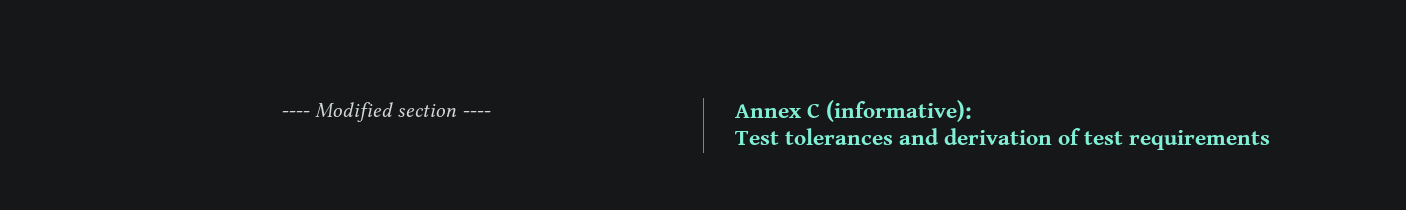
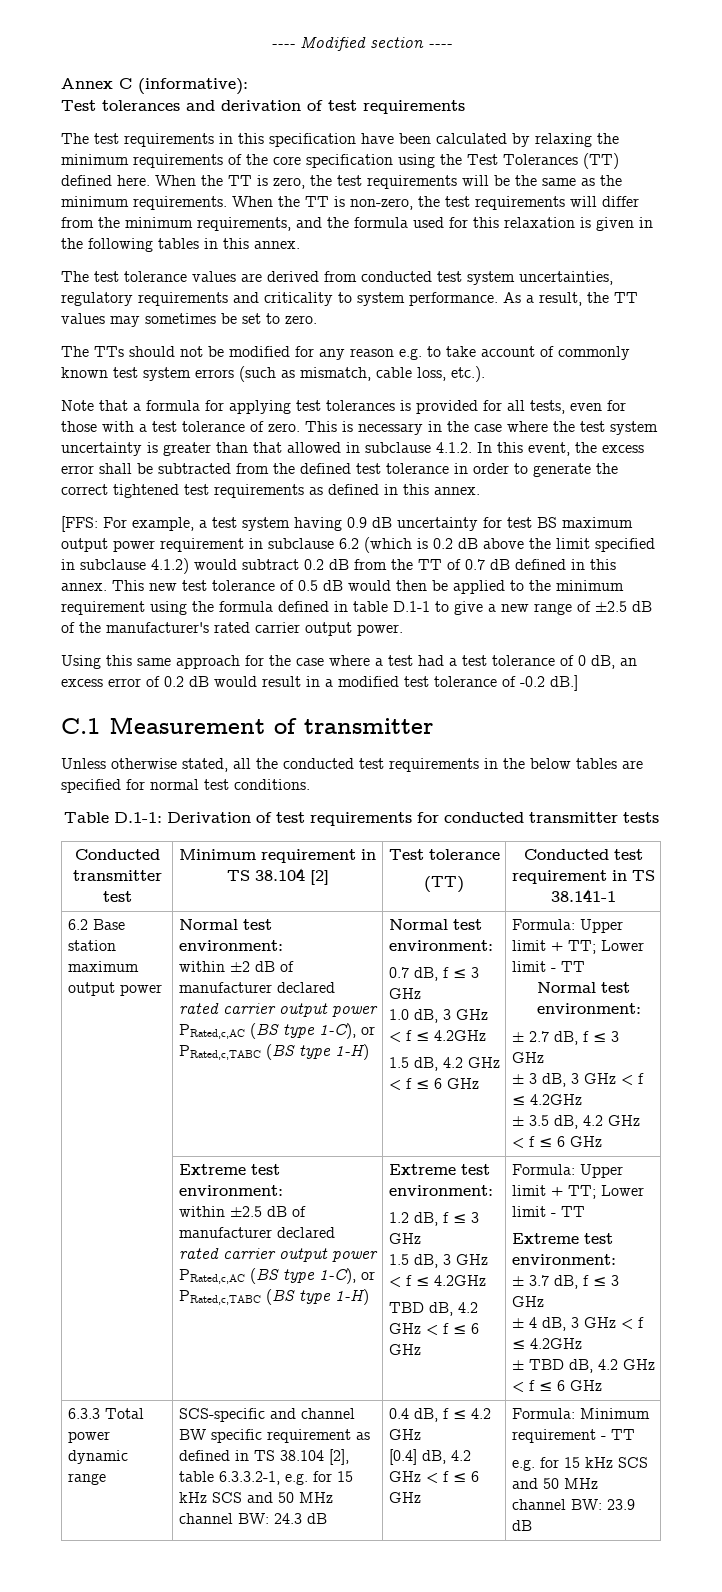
(1271, 140) none -> [61,133,619,147] [61,153,619,169] [61,175,622,189] [61,196,639,210] [61,217,653,231] [61,238,300,252] [61,271,613,285] [61,292,638,306] [61,313,317,327] [61,346,630,360] [61,366,485,382] [61,400,626,414] [61,421,658,435] [61,442,644,456] [61,463,618,477] [61,484,480,498] [61,516,633,532] [61,537,655,553] [61,558,616,574] [61,580,624,594] [61,601,652,615] [61,622,403,636] [61,655,637,669] [61,675,578,691] [61,717,433,734] [61,758,643,772] [61,779,310,793] [63,812,659,826] [74,849,160,860] [72,870,162,881] [102,891,132,902] [179,849,376,863] [226,868,329,885] [388,849,500,860] [424,876,464,893] [523,849,643,860] [511,870,655,884] [550,889,616,902] [67,919,125,930] [67,940,116,951] [67,961,139,972] [67,982,162,996] [178,919,272,930] [178,940,283,951] [178,961,294,972] [178,982,335,993] [178,1003,378,1017] [178,1023,375,1039] [178,1044,369,1060] [388,919,482,930] [388,940,493,951] [388,967,479,981] [388,988,421,999] [388,1009,488,1023] [388,1030,486,1042] [388,1057,500,1071] [388,1078,479,1090] [511,919,623,933] [511,940,644,954] [511,961,585,972] [537,982,631,993] [537,1003,642,1014] [511,1031,619,1045] [511,1052,544,1063] [511,1073,644,1087] [511,1094,582,1105] [511,1115,640,1129] [511,1136,602,1148] [178,1164,280,1175] [178,1185,283,1196] [178,1206,306,1217] [178,1227,335,1238] [178,1248,378,1262] [178,1268,375,1284] [178,1289,369,1305] [388,1164,490,1175] [388,1185,493,1196] [388,1212,479,1226] [388,1233,421,1244] [388,1254,488,1268] [388,1275,486,1287] [388,1302,478,1316] [388,1323,479,1335] [388,1344,421,1355] [511,1164,623,1178] [511,1185,644,1199] [511,1206,585,1217] [511,1233,613,1244] [511,1254,616,1265] [511,1275,619,1289] [511,1296,544,1307] [511,1317,644,1331] [511,1338,582,1349] [511,1359,655,1373] [511,1380,602,1392] [67,1408,144,1419] [67,1431,110,1443] [67,1450,128,1464] [67,1473,106,1485] [178,1408,355,1422] [178,1429,370,1443] [178,1449,349,1465] [178,1471,353,1485] [178,1492,333,1503] [178,1513,327,1524] [388,1408,491,1422] [388,1429,421,1440] [388,1449,471,1465] [388,1471,479,1483] [388,1492,421,1503] [511,1408,650,1419] [511,1429,635,1443] [511,1457,648,1471] [511,1478,598,1489] [511,1499,635,1510] [511,1520,532,1531] // The test requirements in this specification have been calculated by relaxing the minimum requirements of the core specification using the Test Tolerances (TT) defined here. When the TT is zero, the test requirements will be the same as the minimum requirements. When the TT is non-zero, the test requirements will differ from the minimum requirements, and the formula used for this relaxation is given in the following tables in this annex. // The test tolerance values are derived from conducted test system uncertainties, regulatory requirements and criticality to system performance. As a result, the TT values may sometimes be set to zero. // The TTs should not be modified for any reason e.g. to take account of commonly known test system errors (such as mismatch, cable loss, etc.). // Note that a formula for applying test tolerances is provided for all tests, even for those with a test tolerance of zero. This is necessary in the case where the test system uncertainty is greater than that allowed in subclause 4.1.2. In this event, the excess error shall be subtracted from the defined test tolerance in order to generate the correct tightened test requirements as defined in this annex. // [FFS: For example, a test system having 0.9 dB uncertainty for test BS maximum output power requirement in subclause 6.2 (which is 0.2 dB above the limit specified in subclause 4.1.2) would subtract 0.2 dB from the TT of 0.7 dB defined in this annex. This new test tolerance of 0.5 dB would then be applied to the minimum requirement using the formula defined in table D.1-1 to give a new range of ±2.5 dB of the manufacturer's rated carrier output power. // Using this same approach for the case where a test had a test tolerance of 0 dB, an excess error of 0.2 dB would result in a modified test tolerance of -0.2 dB.] // C.1 Measurement of transmitter // Unless otherwise stated, all the conducted test requirements in the below tables are specified for normal test conditions. // Table D.1-1: Derivation of test requirements for conducted transmitter tests // Conducted transmitter test | Minimum requirement in TS 38.104 [2] | Test tolerance // (TT) | Conducted test requirement in TS 38.141-1 // 6.2 Base station maximum output power | Normal test environment: // within ±2 dB of manufacturer declared rated carrier output power PRated,c,AC (BS type 1-C), or PRated,c,TABC (BS type 1-H) | Normal test environment: // 0.7 dB, f ≤ 3 GHz // 1.0 dB, 3 GHz < f ≤ 4.2GHz // 1.5 dB, 4.2 GHz < f ≤ 6 GHz | Formula: Upper limit + TT; Lower limit - TT // Normal test environment: // ± 2.7 dB, f ≤ 3 GHz // ± 3 dB, 3 GHz < f ≤ 4.2GHz // ± 3.5 dB, 4.2 GHz < f ≤ 6 GHz // | Extreme test environment: // within ±2.5 dB of manufacturer declared rated carrier output power PRated,c,AC (BS type 1-C), or PRated,c,TABC (BS type 1-H) | Extreme test environment: // 1.2 dB, f ≤ 3 GHz // 1.5 dB, 3 GHz < f ≤ 4.2GHz // TBD dB, 4.2 GHz < f ≤ 6 GHz | Formula: Upper limit + TT; Lower limit - TT // Extreme test environment: // ± 3.7 dB, f ≤ 3 GHz // ± 4 dB, 3 GHz < f ≤ 4.2GHz // ± TBD dB, 4.2 GHz < f ≤ 6 GHz // 6.3.3 Total power dynamic range | SCS-specific and channel BW specific requirement as defined in TS 38.104 [2], table 6.3.3.2-1, e.g. for 15 kHz SCS and 50 MHz channel BW: 24.3 dB | 0.4 dB, f ≤ 4.2 GHz // [0.4] dB, 4.2 GHz < f ≤ 6 GHz | Formula: Minimum requirement - TT // e.g. for 15 kHz SCS and 50 MHz channel BW: 23.9 dB

